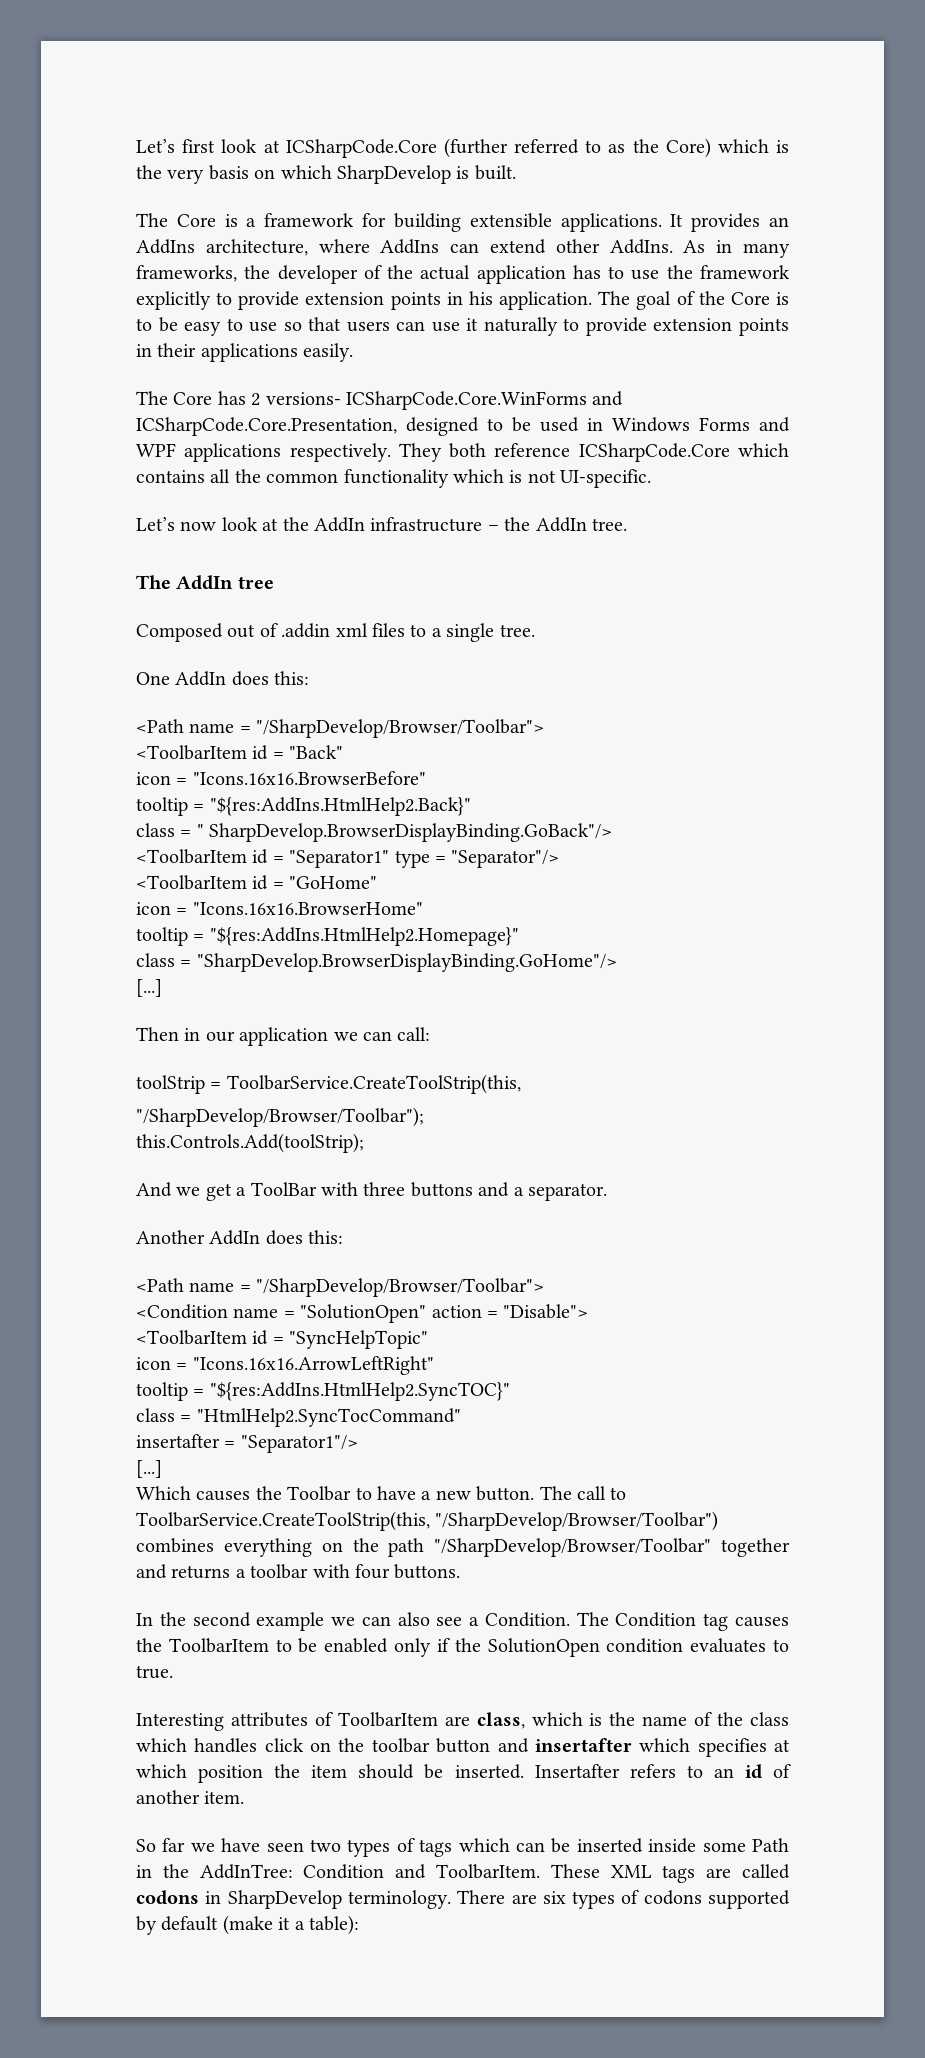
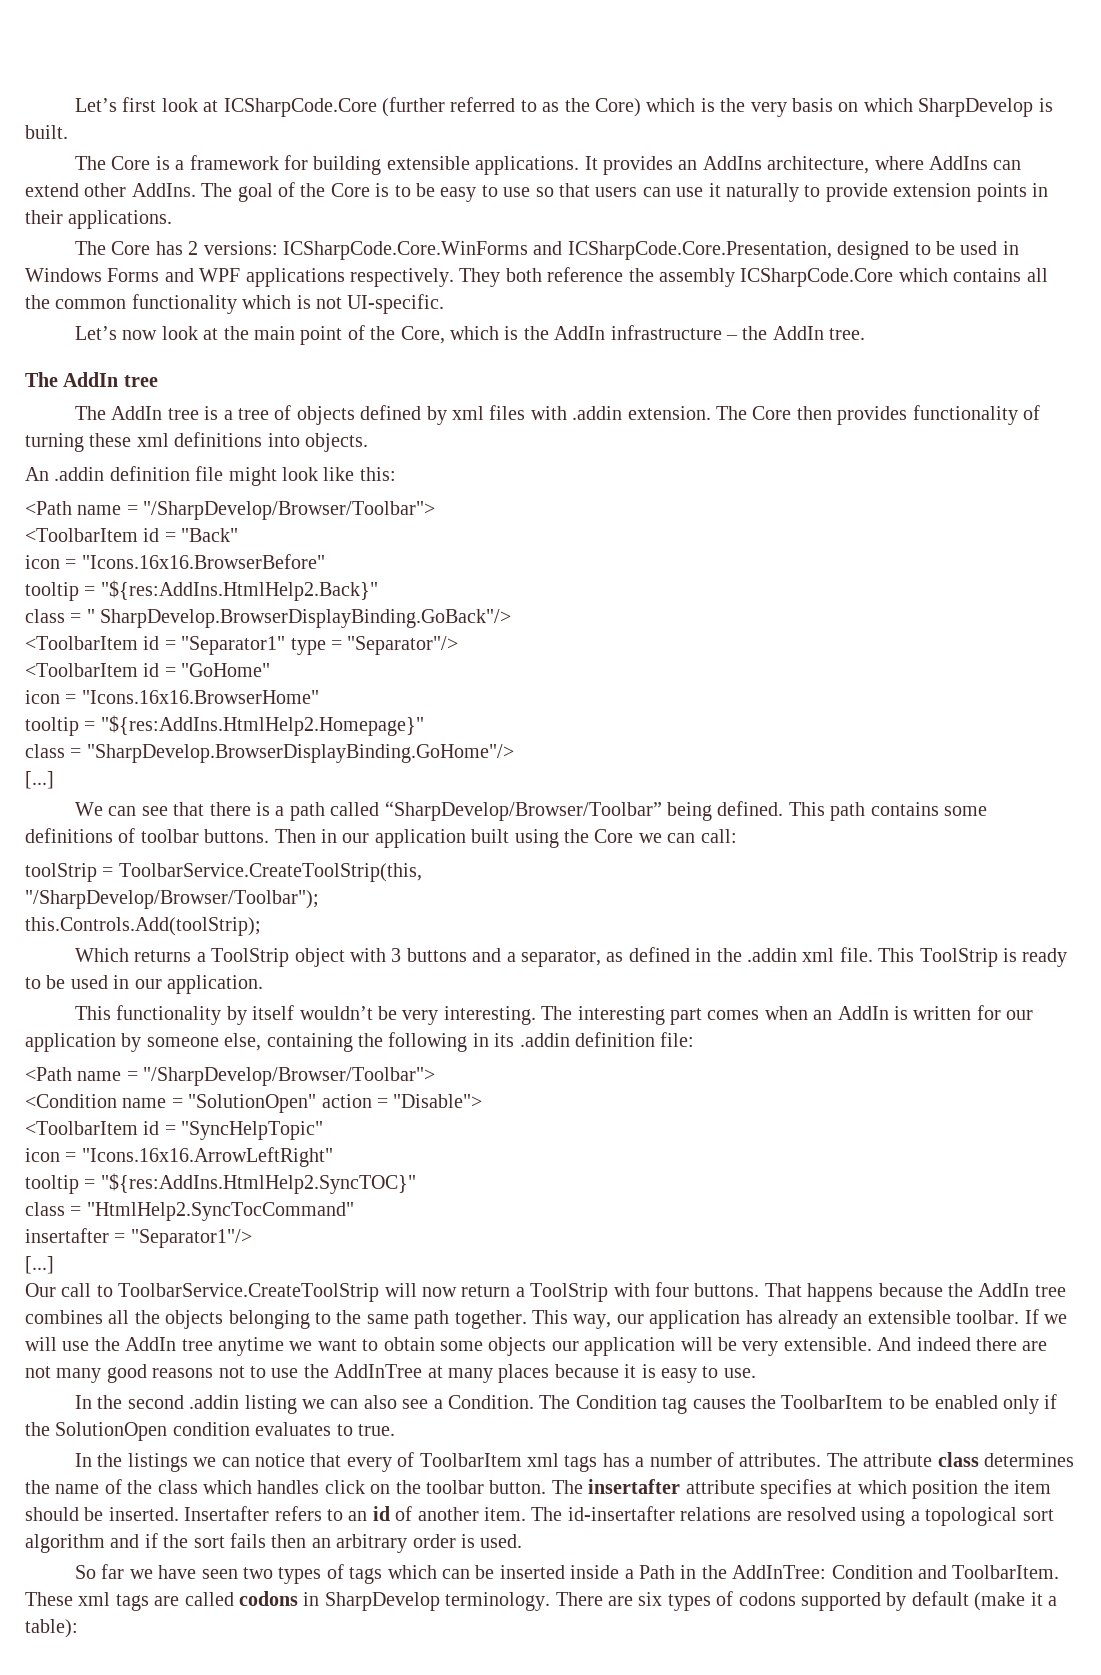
[683,240,790,258] [136,265,790,284] [136,291,593,310] As in many frameworks, the developer of the actual application has to use the framework explicitly to provide extension points in his application. -> (196, 190) none
[200,343,354,362] applications easily. -> [68,210,173,229] applications.
[265,392,341,405] versions- -> [203,241,278,255] versions:
(571, 450) none -> [628,268,735,287] the assembly
(309, 524) none -> [253,325,549,345] main point of the Core, which is the
[136,623,535,642] [136,671,269,686] Composed out of .addin xml files to a single tree. // One AddIn does -> [74,405,1040,425] [25,432,368,452] [25,466,355,486] The AddIn tree is a tree of objects defined by xml files with .addin extension. The Core then provides functionality of turning these xml definitions into objects. // An .addin definition file might look like
[136,1027,329,1046] Then in our application -> [74,801,987,821] [25,828,634,848] We can see that there is a path called “SharpDevelop/Browser/Toolbar” being defined. This path contains some definitions of toolbar buttons. Then in our application built using the Core
[136,1182,607,1201] [136,1230,344,1245] And we get a ToolBar with three buttons and a separator. // Another AddIn does this: -> [74,947,1068,967] [25,975,263,994] [74,1005,1034,1025] [25,1032,695,1052] Which returns a ToolStrip object with 3 buttons and a separator, as defined in the .addin xml file. This ToolStrip is ready to be used in our application. // This functionality by itself wouldn’t be very interesting. The interesting part comes when an AddIn is written for our application by someone else, containing the following in its .addin definition file:
[136,1486,627,1501] [136,1511,719,1531] [136,1538,791,1557] [136,1564,461,1579] Which causes the Toolbar to have a new button. The call to ToolbarService.CreateToolStrip(this, "/SharpDevelop/Browser/Toolbar") combines everything on the path "/SharpDevelop/Browser/Toolbar" together and returns a toolbar with four buttons. -> [25,1282,1066,1302] [25,1309,1067,1329] [25,1337,1048,1356] [25,1364,756,1383] Our call to ToolbarService.CreateToolStrip will now return a ToolStrip with four buttons. That happens because the AddIn tree combines all the objects belonging to the same path together. This way, our application has already an extensible toolbar. If we will use the AddIn tree anytime we want to obtain some objects our application will be very extensible. And indeed there are not many good reasons not to use the AddInTree at many places because it is easy to use.
[256,1612,325,1631] example -> [189,1395,297,1414] .addin listing
[136,1712,603,1731] Interesting attributes of ToolbarItem are class, which is -> [74,1452,1074,1472] In the listings we can notice that every of ToolbarItem xml tags has a number of attributes. The attribute class determines
[436,1738,691,1753] button and insertafter which -> [489,1479,755,1494] button. The insertafter attribute
(245, 1797) none -> [531,1506,1054,1526] [25,1533,523,1553] The id-insertafter relations are resolved using a topological sort algorithm and if the sort fails then an arbitrary order is used.
[702,1842,746,1852] some -> [624,1569,634,1579] a
[610,1865,652,1878] XML -> [78,1592,111,1606] xml

